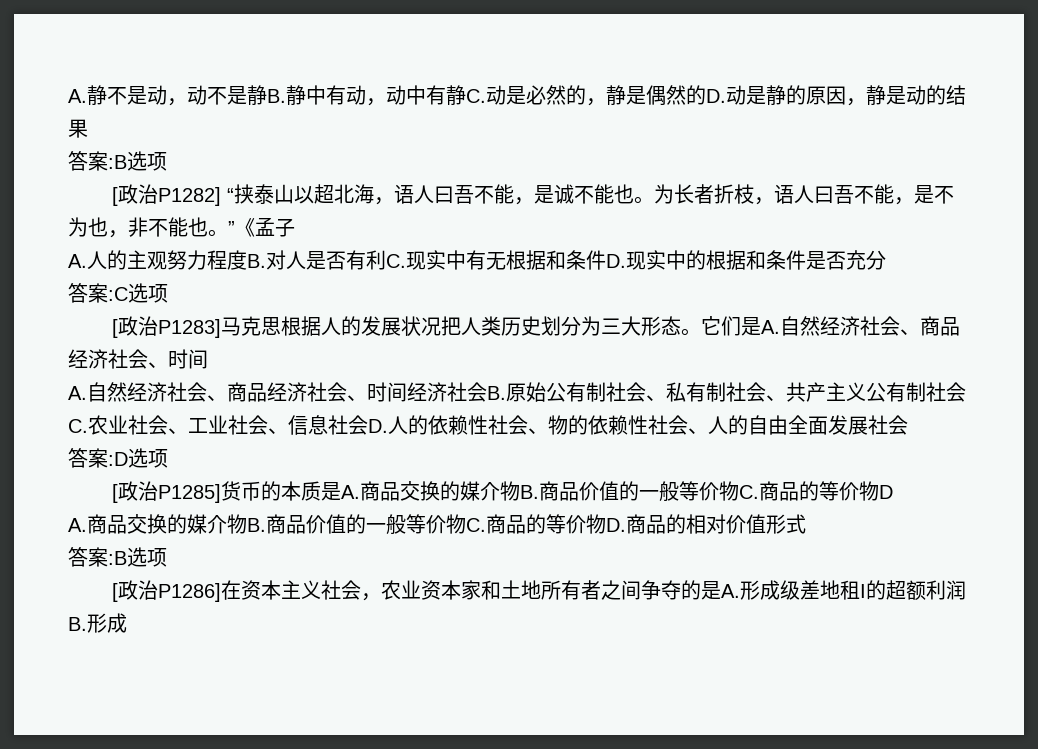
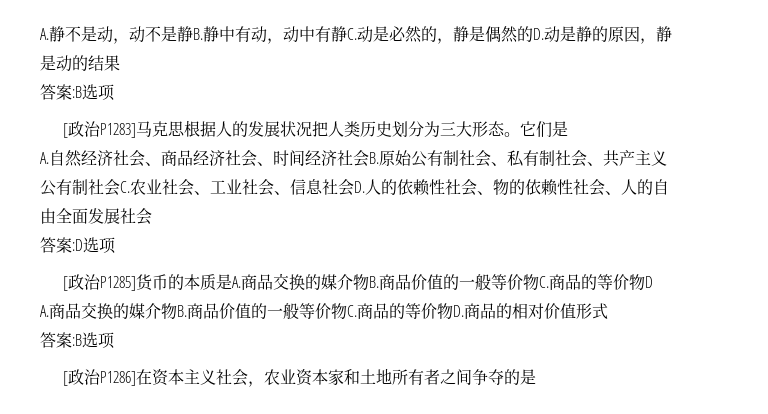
[112,184,955,206] [68,217,295,238] [68,250,886,270] [68,283,168,303] // [政治P1282] “挟泰山以超北海，语人曰吾不能，是诚不能也。为长者折枝，语人曰吾不能，是不为也，非不能也。”《孟子 // A.人的主观努力程度B.对人是否有利C.现实中有无根据和条件D.现实中的根据和条件是否充分 // 答案:C选项 -> (115, 92) none
[761,316,961,336] [68,349,208,369] A.自然经济社会、商品经济社会、时间 -> (569, 129) none
[721,580,967,600] [68,613,127,633] A.形成级差地租I的超额利润B.形成 -> (537, 377) none

